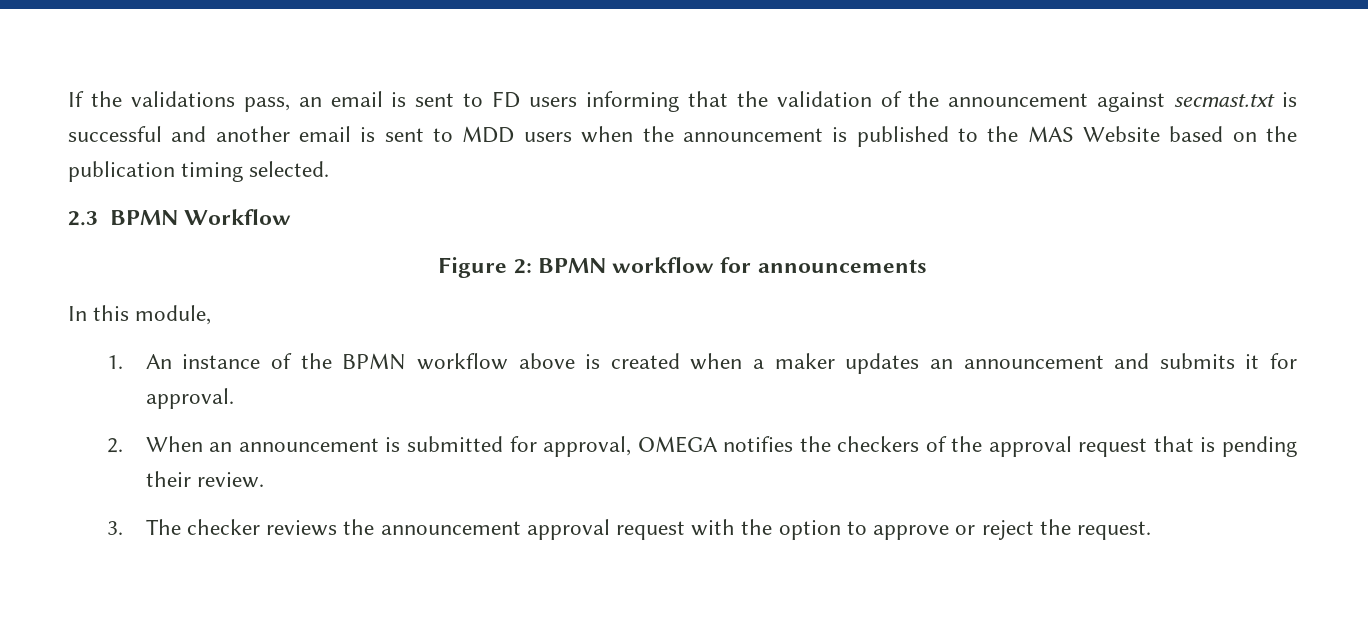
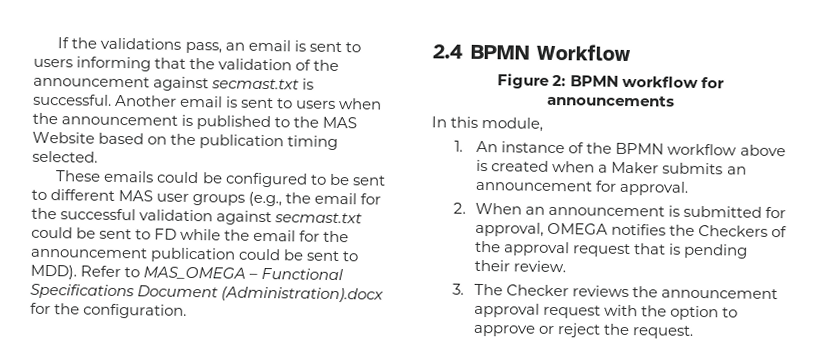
[492,91,521,108] FD -> (361, 47) none
[68,126,515,143] successful and another email is sent to MDD -> [33,93,294,109] successful. Another email is sent to
[68,211,98,226] 2.3 -> [55,170,386,188] [31,189,382,207] [31,207,363,226] [31,226,350,243] [30,246,360,263] [30,264,344,281] [30,283,385,303] [30,302,188,319] [432,44,463,59] These emails could be configured to be sent to different MAS user groups (e.g., the email for the successful validation against secmast.txt could be sent to FD while the email for the announcement publication could be sent to MDD). Refer to MAS_OMEGA – Functional Specifications Document (Administration).docx for the configuration. // 2.4
[774,353,1260,374] maker updates an announcement and submits it -> [611,161,747,175] [475,179,594,192] Maker submits an announcement
[837,436,920,452] checkers -> [698,224,769,237] Checkers
[186,519,260,535] checker -> [506,284,570,297] Checker

